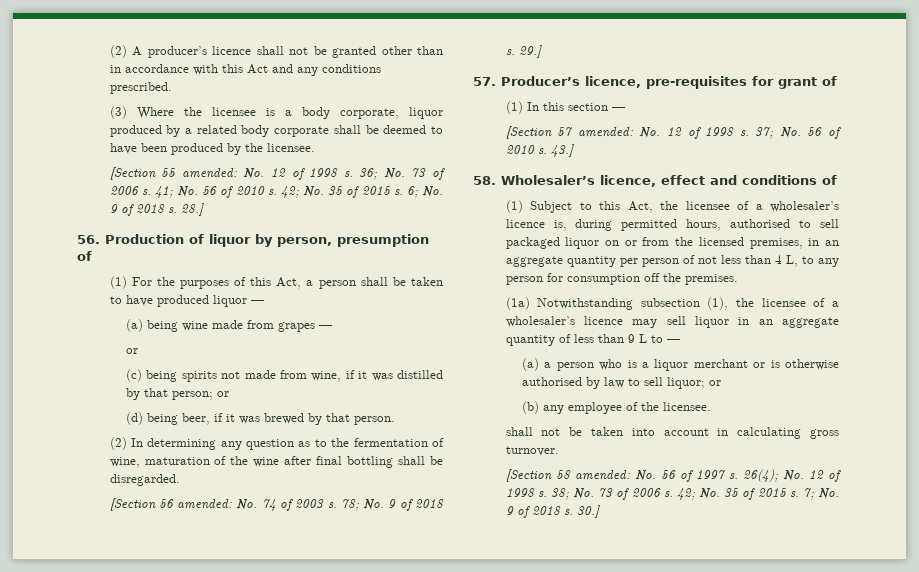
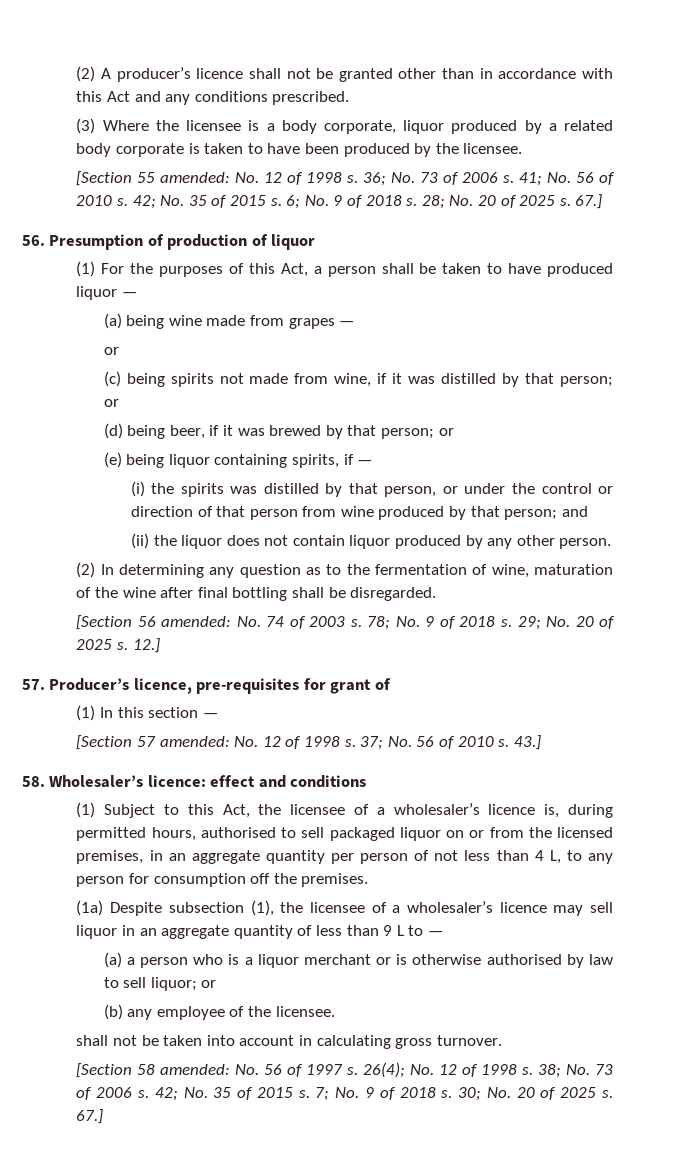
[333,125,427,134] shall be deemed -> [188,143,244,154] is taken
[180,203,204,216] [77,234,429,247] [77,251,92,261] 28.] // 56. Production of liquor by person, presumption of -> [421,194,603,209] [22,234,316,250] 28; No. 20 of 2025 s. 67.] // 56. Presumption of production of liquor
(350, 417) none -> [381,428,454,439] [103,452,373,468] [130,481,614,497] [130,506,588,520] [130,533,555,549] person; or // (e) being liquor containing spirits, if — // (i) the spirits was distilled by that person, or under the control or direction of that person from wine produced by that person; and // (ii) the liquor does not contain liquor produced by any other
[518,45,542,58] 29.] -> [517,616,615,630] [76,638,160,653] 29; No. 20 of 2025 s. 12.]
[600,175,656,187] licence, -> [147,775,206,787] licence:
[822,175,837,185] of -> (367, 781) none
[537,298,634,310] Notwithstanding -> [110,902,163,916] Despite
[576,505,600,518] 30.] -> [458,1087,614,1101] [76,1109,104,1124] 30; No. 20 of 2025 s. 67.]

